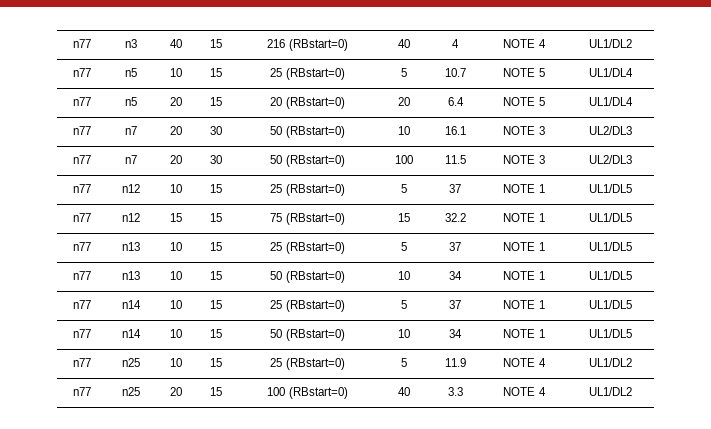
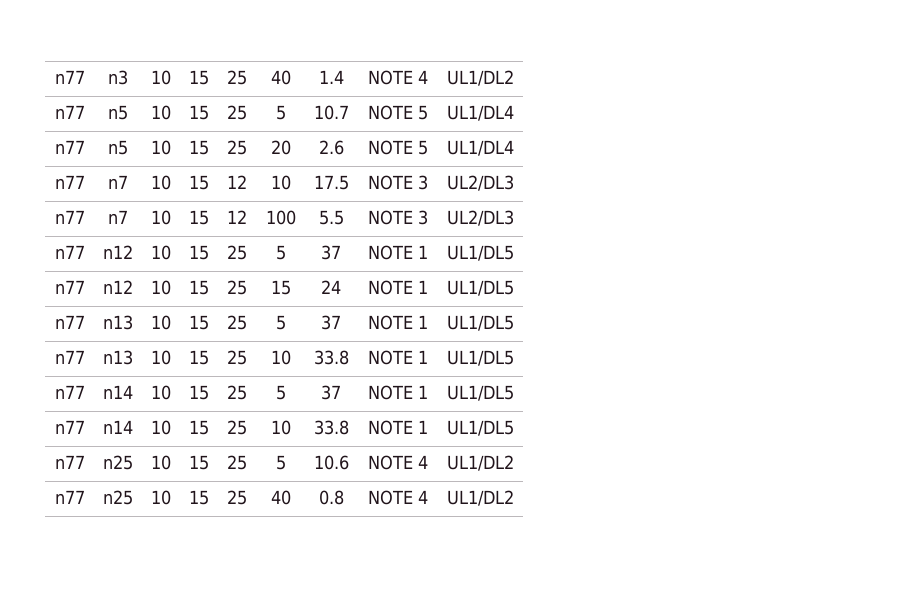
[169,39,182,48] [210,39,222,48] [267,39,348,51] [397,39,410,48] [452,39,459,48] 40 | 15 | 216 (RBstart=0) | 40 | 4 -> [150,70,171,85] [188,70,209,85] [227,70,247,85] [270,70,291,85] [318,70,344,84] 10 | 15 | 25 | 40 | 1.4
[285,68,345,80] (RBstart=0) -> (247, 112) none
[169,97,182,106] [210,97,222,106] [270,97,345,109] [397,97,410,106] [447,97,464,106] 20 | 15 | 20 (RBstart=0) | 20 | 6.4 -> [150,140,171,155] [188,140,209,155] [227,140,247,155] [270,140,291,155] [318,140,344,155] 10 | 15 | 25 | 20 | 2.6
[169,126,182,135] [210,126,222,135] [270,126,345,138] [397,126,410,135] [444,126,466,135] 20 | 30 | 50 (RBstart=0) | 10 | 16.1 -> [150,175,171,190] [188,175,209,190] [227,175,247,189] [270,175,291,190] [313,175,349,190] 10 | 15 | 12 | 10 | 17.5
[169,155,182,164] [210,155,222,164] [270,155,345,167] 20 | 30 | 50 (RBstart=0) -> [150,210,171,225] [188,210,209,225] [227,210,247,224] 10 | 15 | 12
[444,155,466,164] 11.5 -> [318,210,344,225] 5.5
[285,184,345,196] (RBstart=0) -> (247, 252) none
[169,213,182,222] [210,213,222,222] [270,213,345,225] [397,213,410,222] [444,213,466,222] [503,213,545,222] [588,213,632,222] [73,242,91,251] [122,242,140,251] [169,242,182,251] [210,242,222,251] [270,242,345,254] 15 | 15 | 75 (RBstart=0) | 15 | 32.2 | NOTE 1 | UL1/DL5 // n77 | n13 | 10 | 15 | 25 (RBstart=0) -> [150,280,171,295] [188,280,209,295] [227,280,247,295] [270,280,291,295] [321,280,341,294] [367,280,428,295] [446,280,514,296] [54,315,85,329] [102,315,133,330] [150,315,171,330] [188,315,209,330] [227,315,247,330] 10 | 15 | 25 | 15 | 24 | NOTE 1 | UL1/DL5 // n77 | n13 | 10 | 15 | 25
[270,271,345,283] [397,271,410,280] [449,271,462,280] [503,271,545,280] [588,271,632,280] [73,300,91,309] [122,300,141,309] [169,300,182,309] [210,300,222,309] [270,300,345,312] 50 (RBstart=0) | 10 | 34 | NOTE 1 | UL1/DL5 // n77 | n14 | 10 | 15 | 25 (RBstart=0) -> [227,350,247,365] [270,350,291,365] [313,350,349,365] [367,350,428,365] [446,350,514,366] [54,385,85,399] [102,385,133,399] [150,385,171,400] [188,385,209,400] [227,385,247,400] 25 | 10 | 33.8 | NOTE 1 | UL1/DL5 // n77 | n14 | 10 | 15 | 25
[270,329,345,341] [397,329,410,338] [449,329,462,338] 50 (RBstart=0) | 10 | 34 -> [227,420,247,435] [270,420,291,435] [313,420,349,435] 25 | 10 | 33.8
[285,358,345,370] [400,358,407,367] [444,358,466,367] (RBstart=0) | 5 | 11.9 -> [275,455,286,470] [313,455,349,470] | 5 | 10.6
[169,387,182,396] [210,387,222,396] [267,387,348,399] [397,387,410,396] [447,387,463,396] 20 | 15 | 100 (RBstart=0) | 40 | 3.3 -> [150,490,171,505] [188,490,209,505] [227,490,247,505] [270,490,291,505] [318,490,344,505] 10 | 15 | 25 | 40 | 0.8

